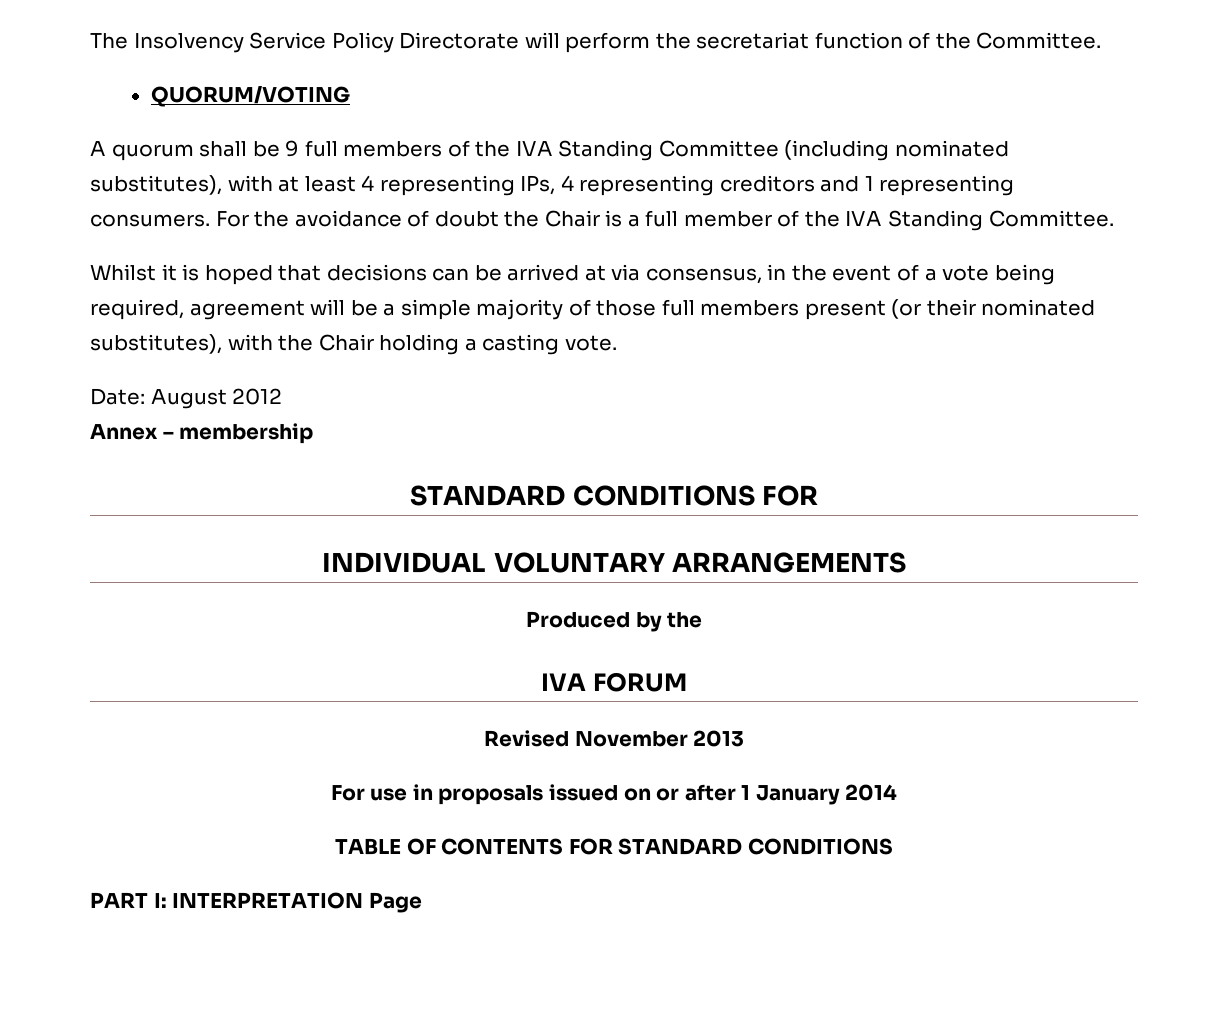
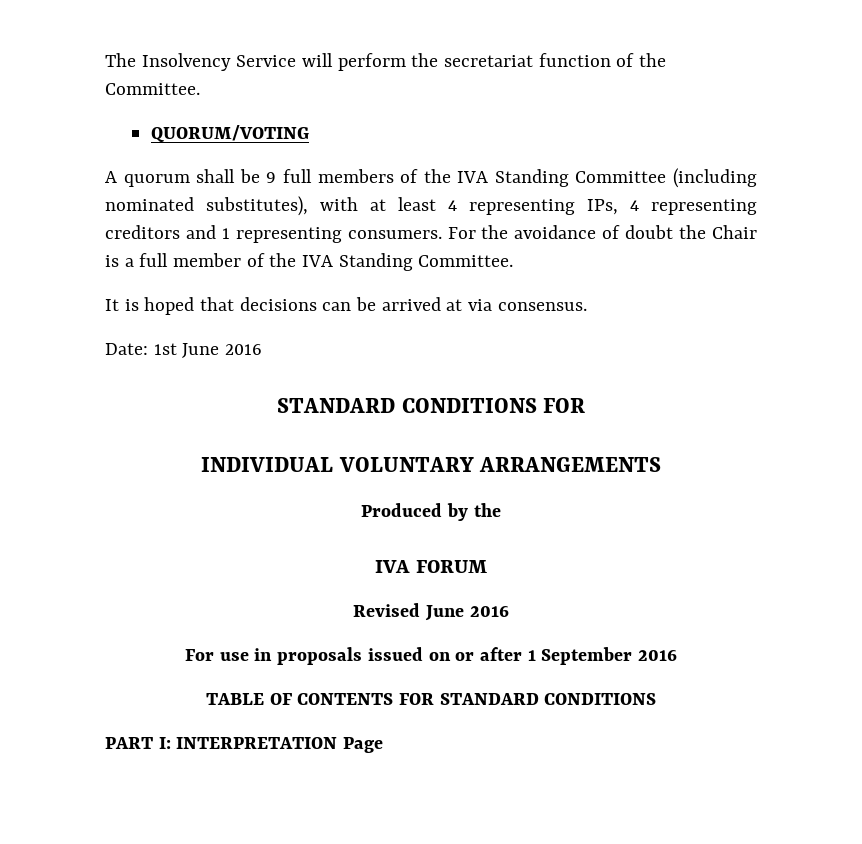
[331,32,520,53] Policy Directorate -> (297, 61) none
[90,264,177,281] Whilst it -> [105,299,119,311] It
[645,264,1055,285] [90,299,1096,320] [90,334,617,355] [90,388,283,409] [90,423,314,444] consensus, in the event of a vote being required, agreement will be a simple majority of those full members present (or their nominated substitutes), with the Chair holding a casting vote. // Date: August 2012 // Annex – membership -> [497,302,587,311] [105,343,263,358] consensus. // Date: 1st June 2016
[574,730,745,747] November 2013 -> [425,605,509,621] June 2016
[755,784,898,805] January 2014 -> [541,647,677,665] September 2016

